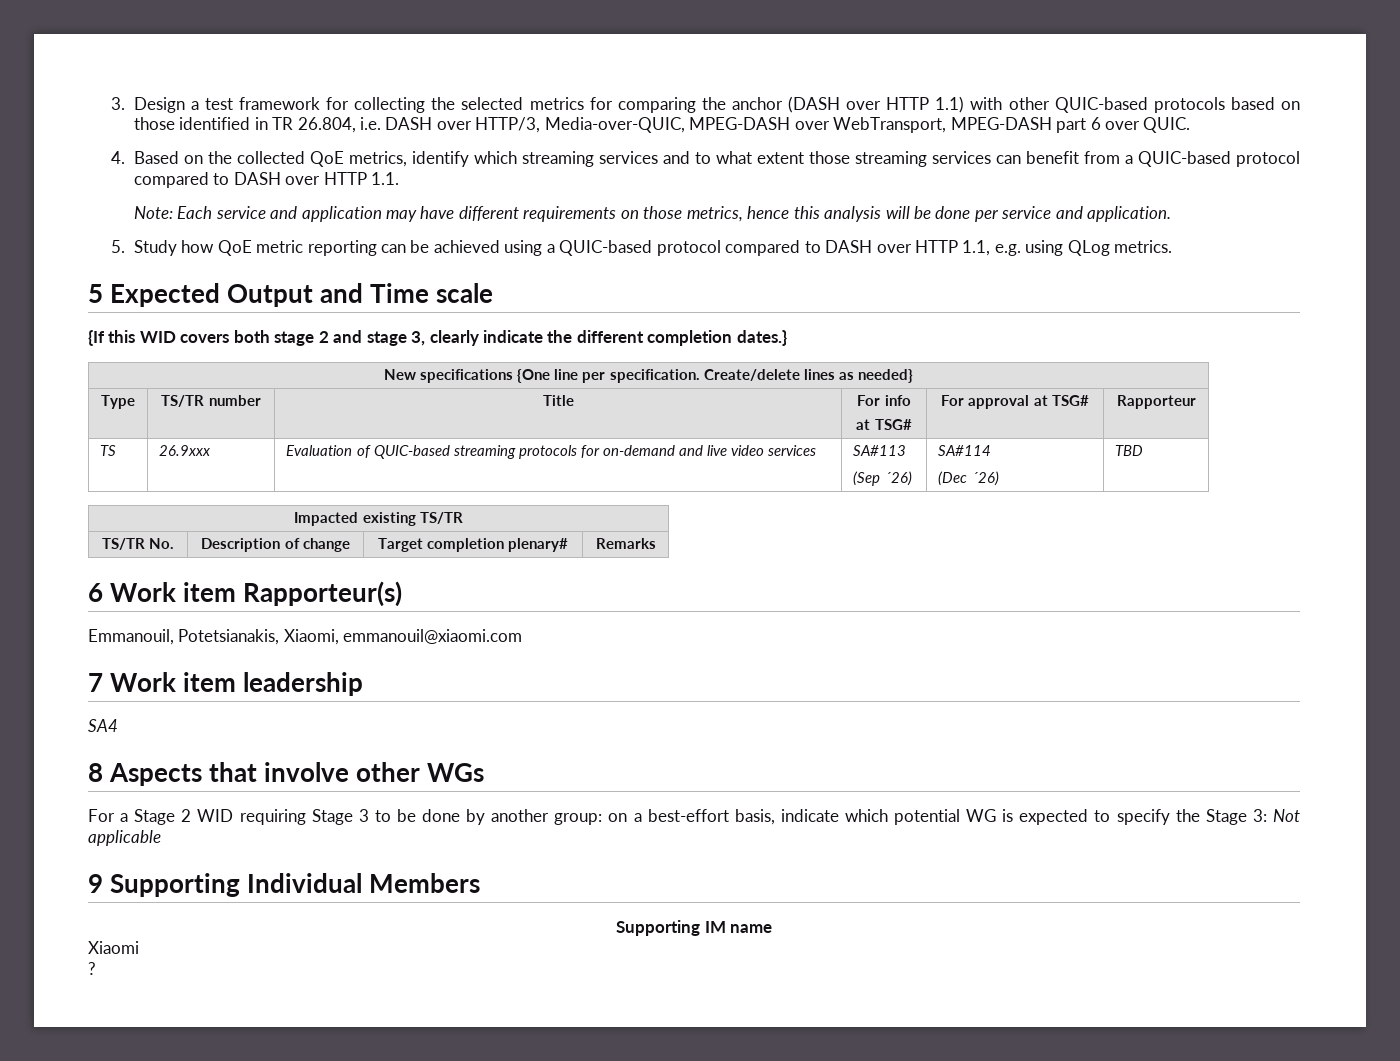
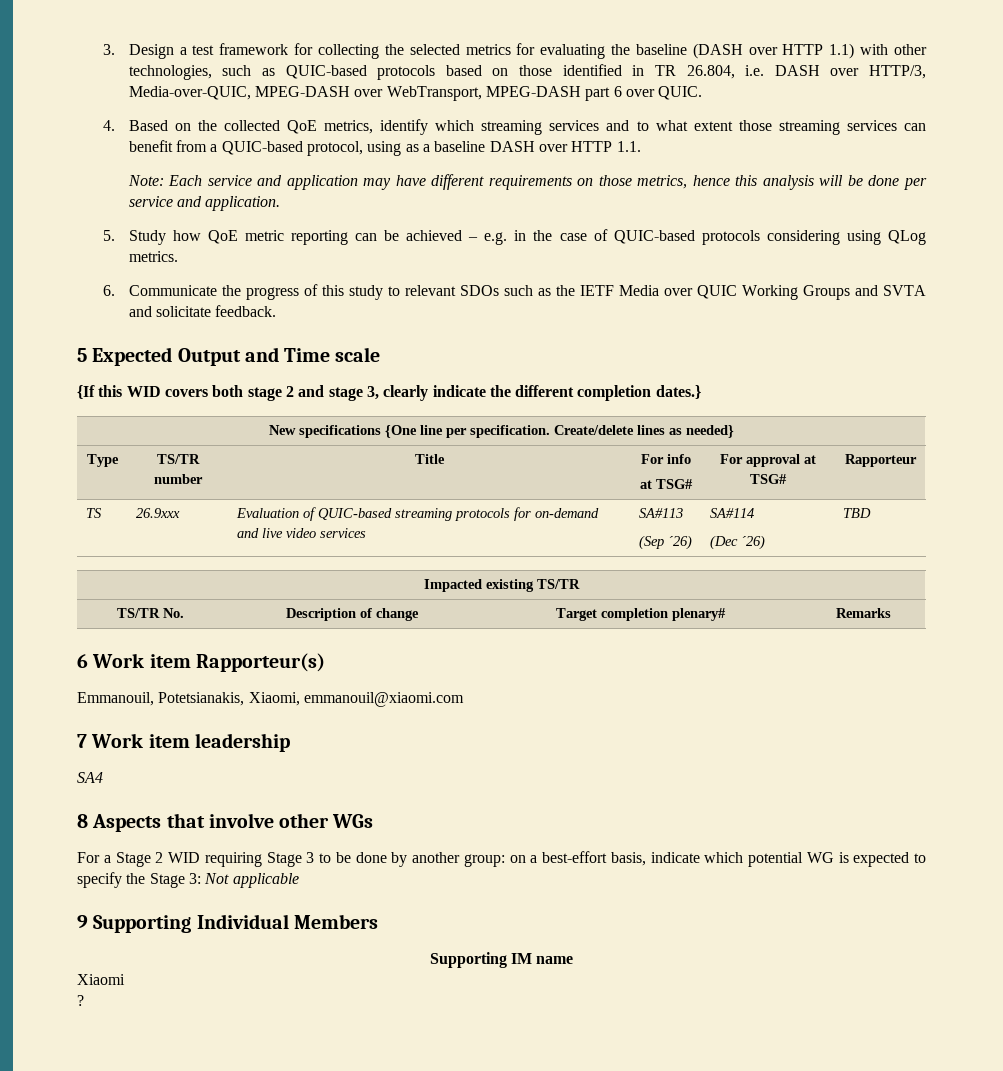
[617,97,783,113] comparing the anchor -> [540,44,687,59] evaluating the baseline
(1050, 103) none -> [128,65,275,80] technologies, such as
[1236,151,1301,167] [133,172,230,188] protocol compared to -> [306,141,486,156] protocol, using as a baseline
[504,240,1173,256] using a QUIC-based protocol compared to DASH over HTTP 1.1, e.g. using QLog metrics. -> [468,229,926,245] [128,251,178,262] [102,284,927,300] [128,305,277,317] – e.g. in the case of QUIC-based protocols considering using QLog metrics. // 6. Communicate the progress of this study to relevant SDOs such as the IETF Media over QUIC Working Groups and SVTA and solicitate feedback.

